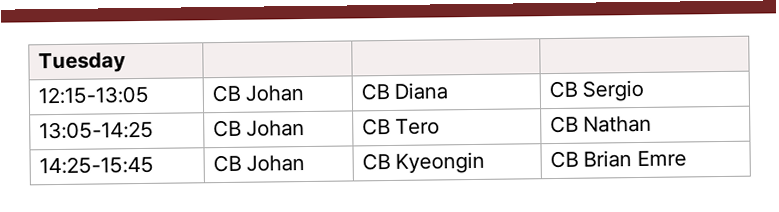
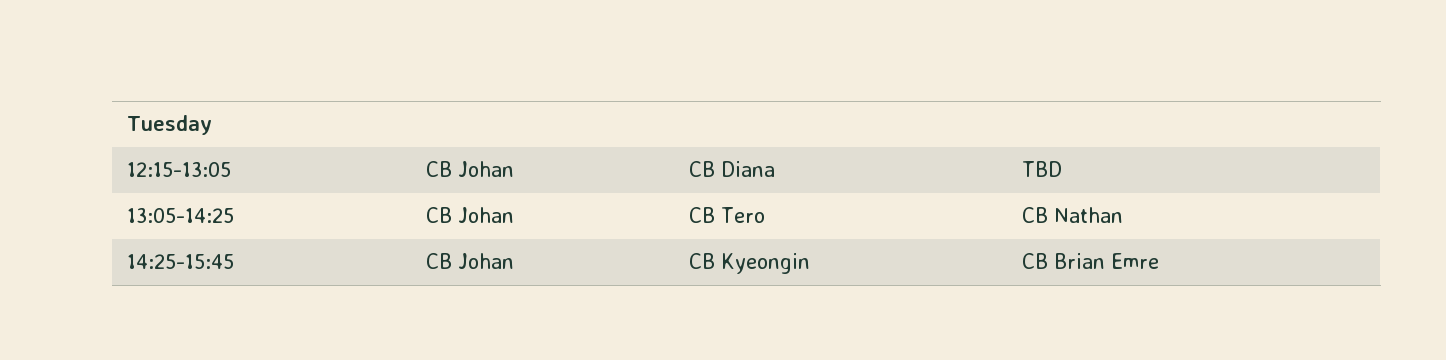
[548,79,645,102] CB Sergio -> [1022,161,1063,177] TBD

